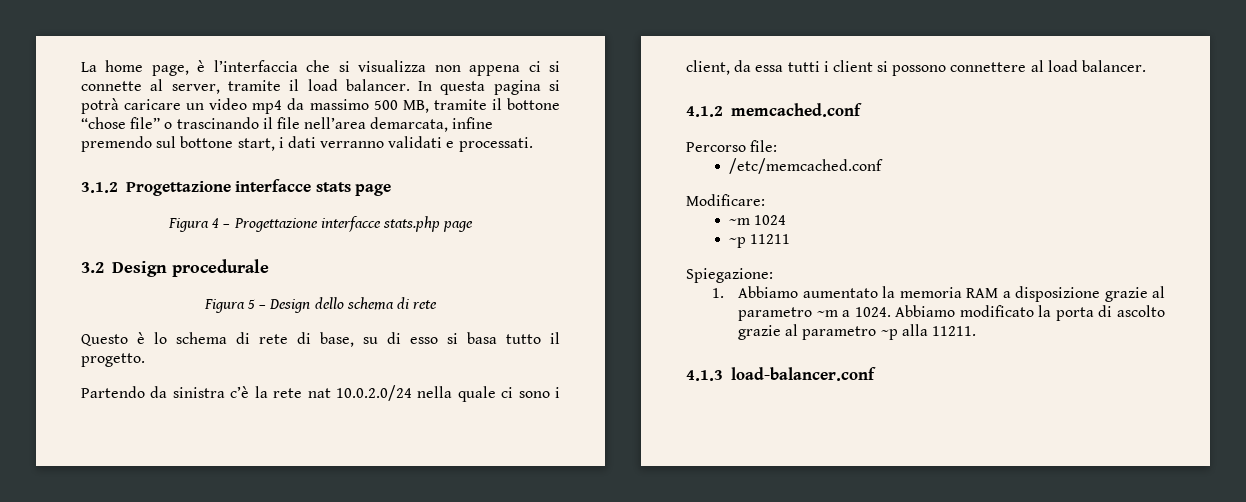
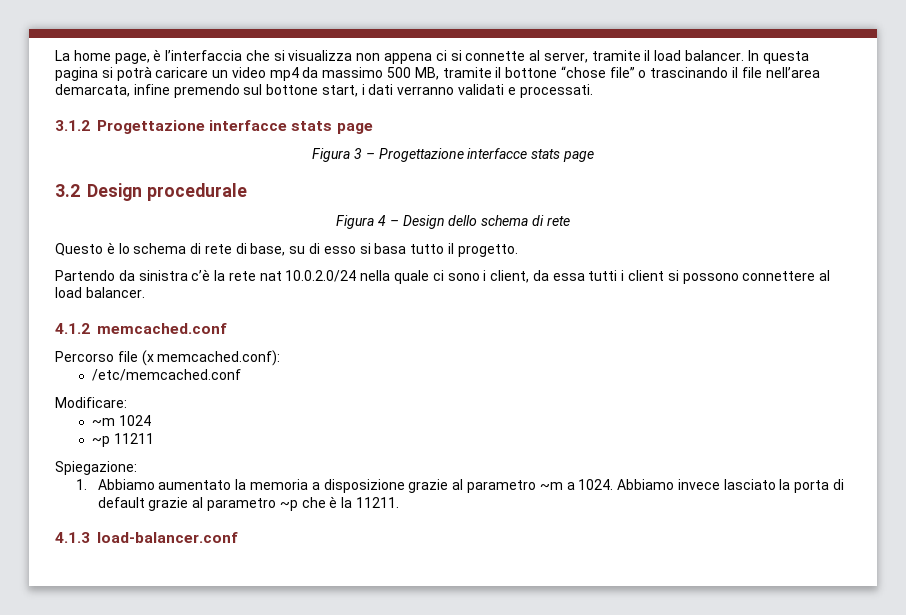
[212,218,220,228] 4 -> [353,148,362,159] 3
[382,216,440,232] stats.php -> [531,149,561,159] stats
[247,299,256,309] 5 -> [378,215,387,226] 4
[750,140,778,152] file: -> [117,350,281,366] file (x memcached.conf):
[966,288,999,298] RAM -> (309, 484) none
[959,305,1034,317] modificato -> [677,479,776,490] invece lasciato
[1117,305,1165,317] ascolto -> [97,497,145,508] default
[901,324,928,336] alla -> [301,496,353,508] che è la

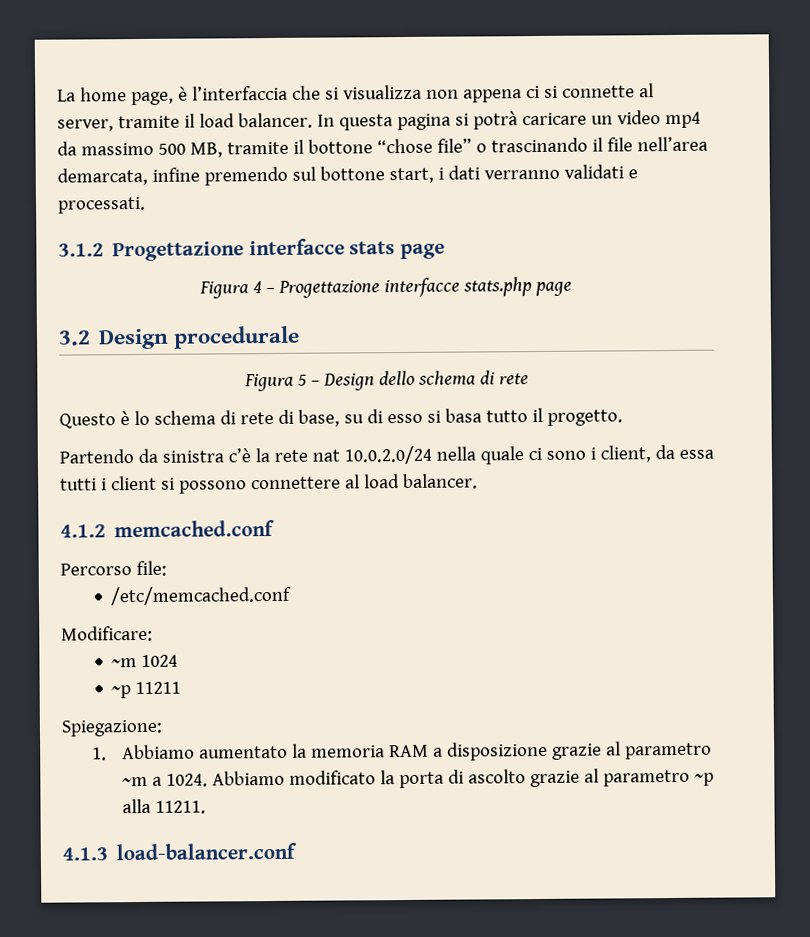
[353,148,362,159] 3 -> [253,281,263,294] 4
[531,149,561,159] stats -> [462,277,532,297] stats.php
[378,215,387,226] 4 -> [297,374,308,386] 5
[117,350,281,366] file (x memcached.conf): -> [135,560,167,577] file:
(309, 484) none -> [388,744,429,758] RAM
[677,479,776,490] invece lasciato -> [288,770,376,785] modificato
[97,497,145,508] default -> [467,769,526,784] ascolto
[301,496,353,508] che è la -> [121,798,151,814] alla

